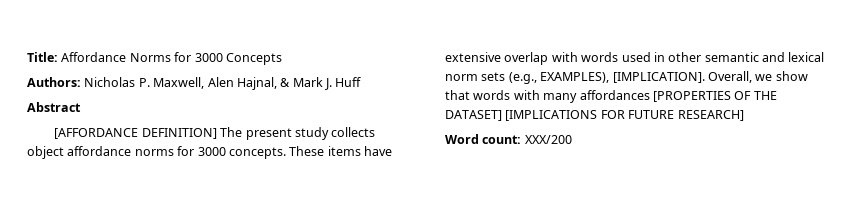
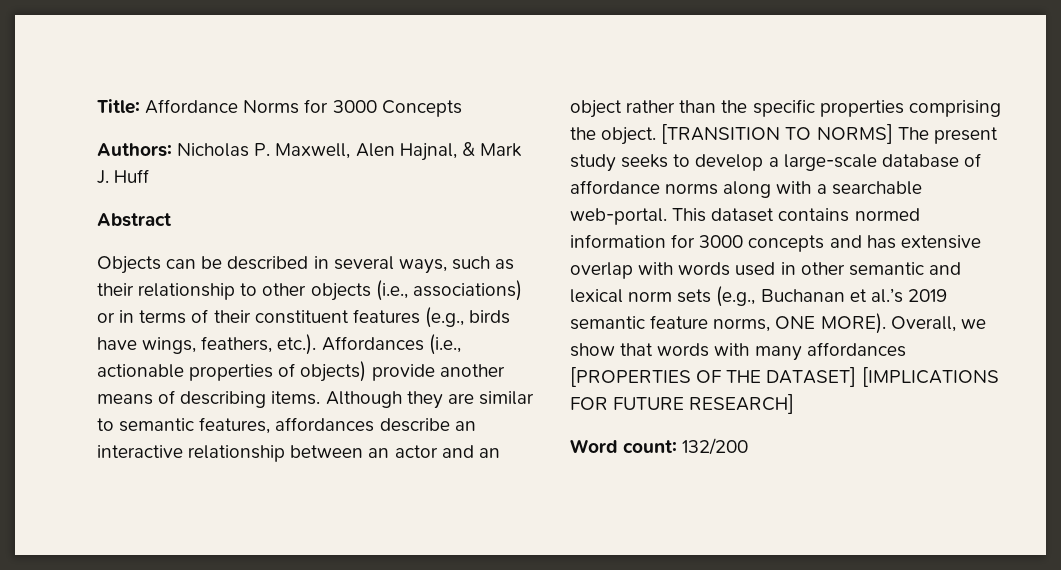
[54,127,376,140] [27,146,392,159] [AFFORDANCE DEFINITION] The present study collects object affordance norms for 3000 concepts. These items have -> [97,256,515,274] [97,280,522,301] [97,307,511,328] [97,334,461,355] [97,361,505,382] [97,390,534,409] [97,417,476,434] [97,445,500,462] [570,99,1001,118] [570,124,998,145] [570,153,981,172] [570,180,922,198] [570,208,920,225] [570,234,896,252] Objects can be described in several ways, such as their relationship to other objects (i.e., associations) or in terms of their constituent features (e.g., birds have wings, feathers, etc.). Affordances (i.e., actionable properties of objects) provide another means of describing items. Although they are similar to semantic features, affordances describe an interactive relationship between an actor and an object rather than the specific properties comprising the object. [TRANSITION TO NORMS] The present study seeks to develop a large-scale database of affordance norms along with a searchable web-portal. This dataset contains normed information for 3000 concepts and has
[540,72,705,83] EXAMPLES), [IMPLICATION]. -> [760,288,947,303] [570,313,886,334] Buchanan et al.’s 2019 semantic feature norms, ONE MORE).
[524,135,572,144] XXX/200 -> [682,438,749,455] 132/200

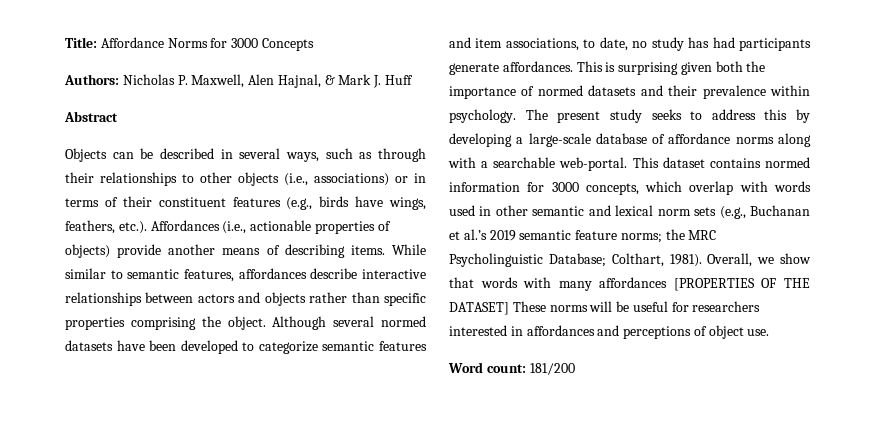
[97,283,236,300] their relationship -> [378,148,426,162] [65,172,177,186] through their relationships
[325,391,474,409] Although they are -> [391,244,426,255] While
[454,421,476,431] [97,445,500,462] [570,100,622,118] an interactive relationship between an actor and an object -> [362,269,426,279] [65,292,306,306] interactive relationships between actors and objects
[721,100,748,113] the -> (380, 297) none
[661,124,893,144] [TRANSITION TO NORMS] -> [272,316,426,330] [65,340,427,354] [449,37,812,51] [449,61,766,75] [449,85,810,99] [449,109,516,123] Although several normed datasets have been developed to categorize semantic features and item associations, to date, no study has had participants generate affordances. This is surprising given both the importance of normed datasets and their prevalence within psychology.
[695,154,764,171] develop -> [711,109,810,123] [449,133,512,147] address this by developing
[748,235,981,252] concepts and has extensive -> [585,181,683,195] concepts, which
[713,313,886,334] norms, ONE MORE). -> [620,229,717,243] [449,253,702,267] norms; the MRC Psycholinguistic Database; Colthart, 1981).
[861,367,999,387] [570,394,795,414] [IMPLICATIONS FOR FUTURE RESEARCH] -> [512,301,761,312] [449,325,770,339] These norms will be useful for researchers interested in affordances and perceptions of object use.
[682,438,749,455] 132/200 -> [529,363,575,375] 181/200

